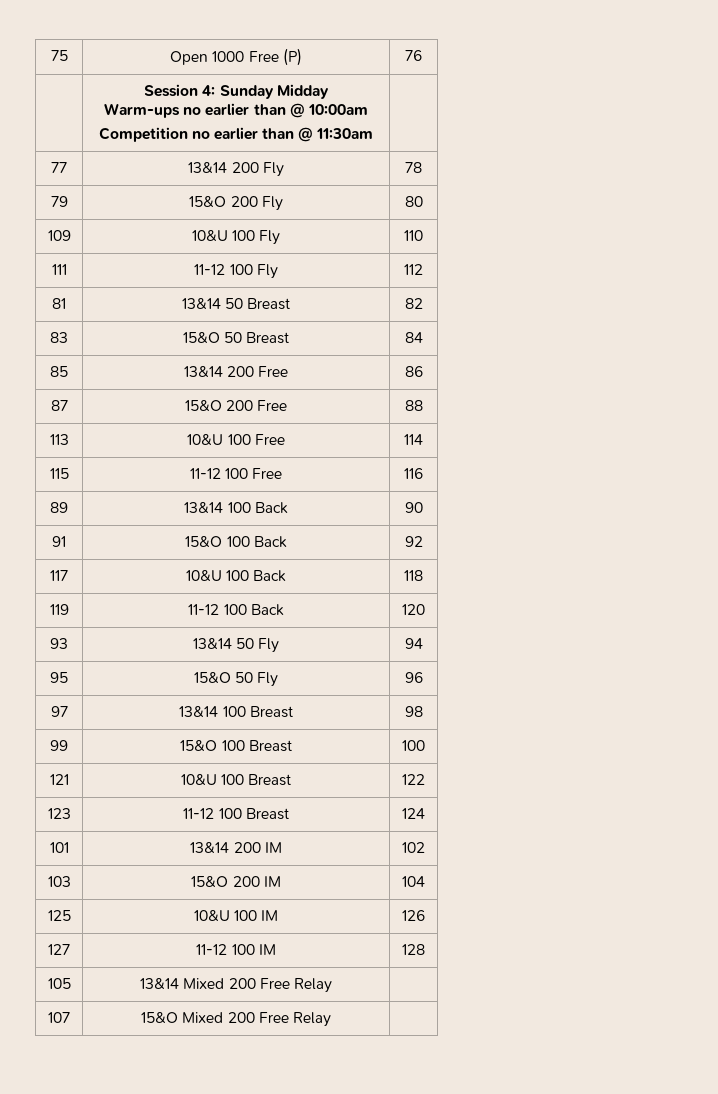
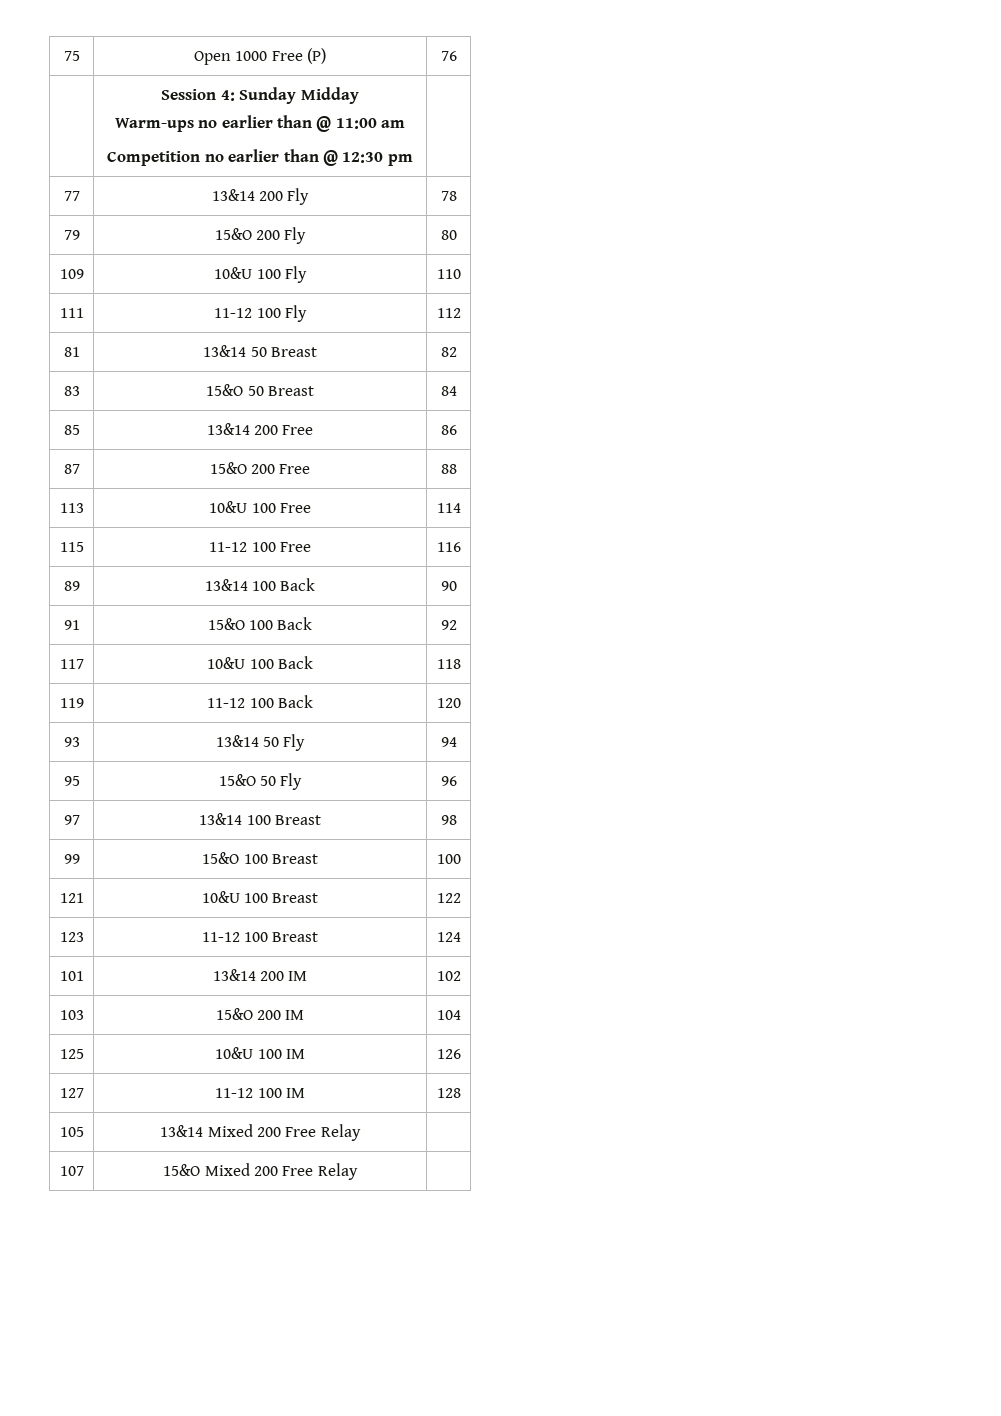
[307,104,368,115] 10:00am -> [335,118,406,129] 11:00 am
[316,128,374,139] 11:30am -> [342,152,413,166] 12:30 pm

